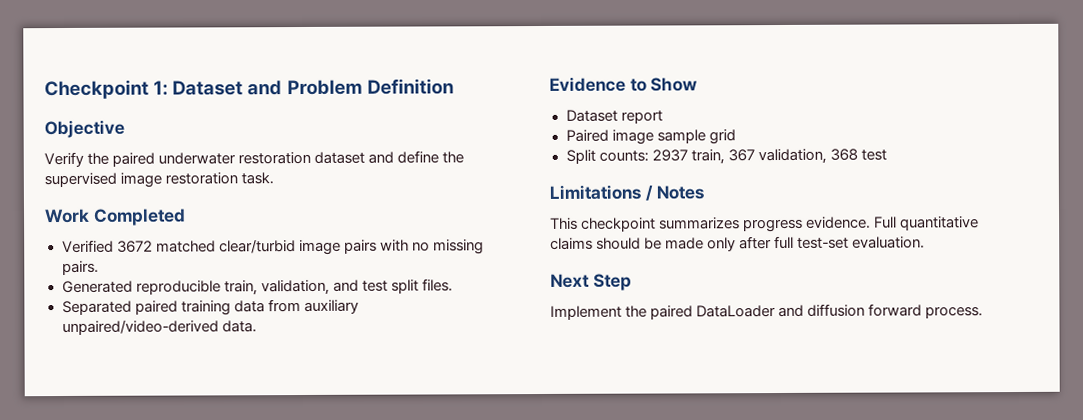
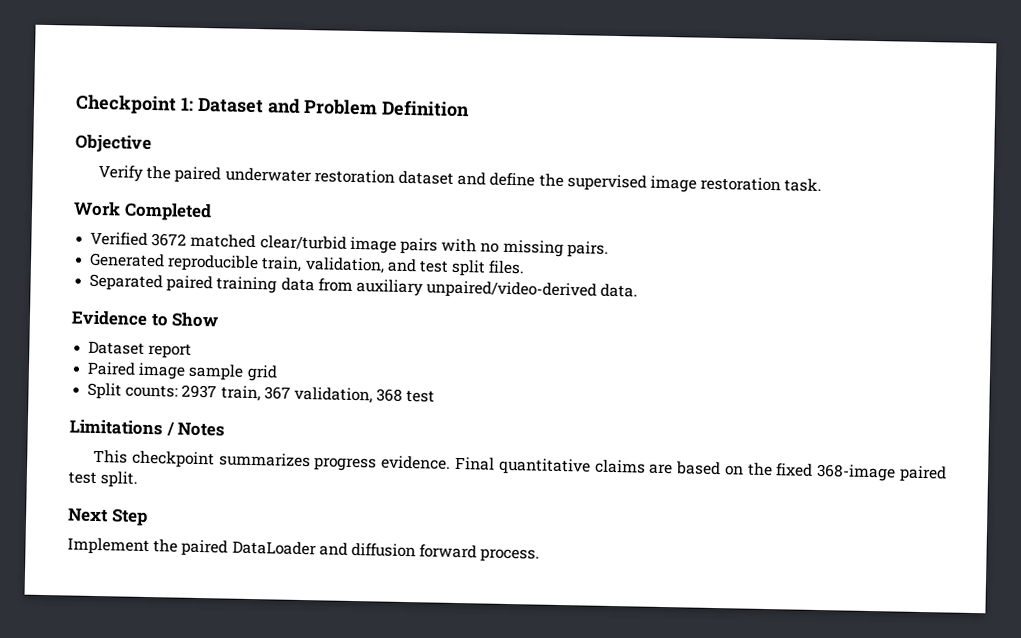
[874,216,898,229] Full -> [454,456,495,471] Final
[596,235,926,252] should be made only after full test-set evaluation. -> [649,461,948,483] [68,471,139,488] are based on the fixed 368-image paired test split.

